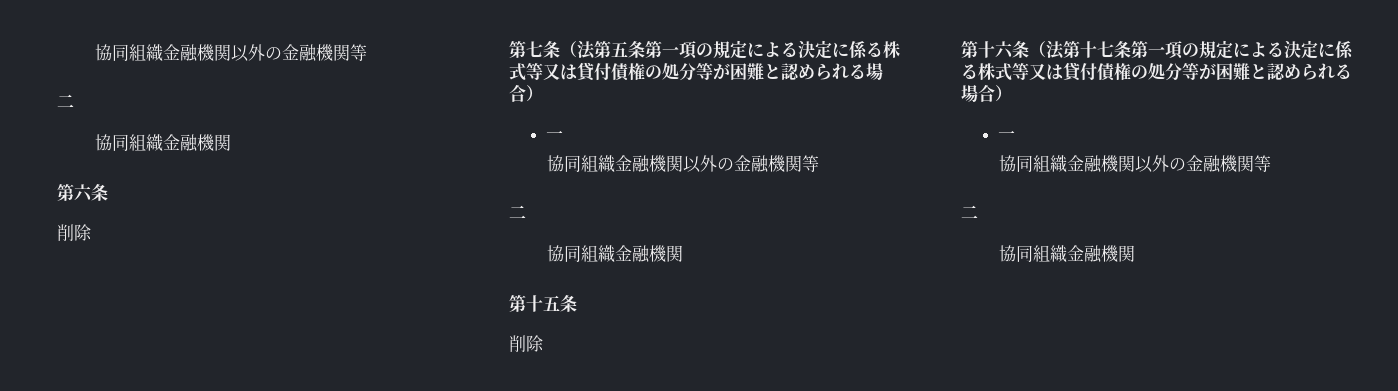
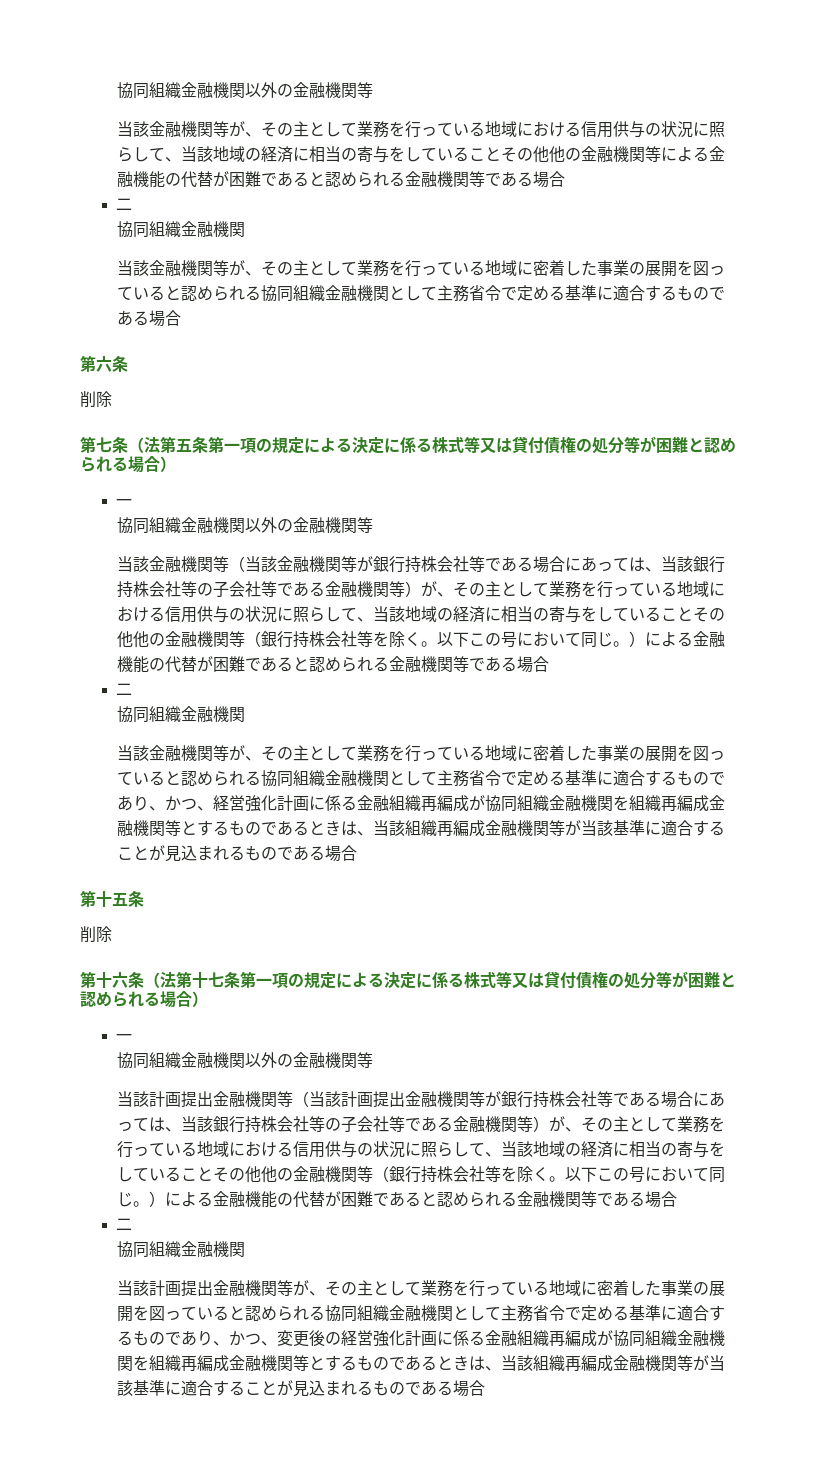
[94,44,367,62] [57,94,74,108] [94,134,231,152] 協同組織金融機関以外の金融機関等 // 二 // 協同組織金融機関 -> [116,82,373,99] [116,121,725,138] [116,146,725,163] [116,171,565,188] [115,198,132,210] [116,221,245,238] [116,260,725,277] [116,285,725,302] [116,310,181,327] 協同組織金融機関以外の金融機関等 // 当該金融機関等が、その主として業務を行っている地域における信用供与の状況に照らして、当該地域の経済に相当の寄与をしていることその他他の金融機関等による金融機能の代替が困難であると認められる金融機関等である場合 // 二 // 協同組織金融機関 // 当該金融機関等が、その主として業務を行っている地域に密着した事業の展開を図っていると認められる協同組織金融機関として主務省令で定める基準に適合するものである場合
[509,205,526,219] [546,245,683,263] // 二 // 協同組織金融機関 -> [116,556,725,573] [116,581,725,598] [116,606,725,623] [116,631,725,648] [116,656,549,673] [115,683,132,695] [116,706,245,723] [116,745,725,762] [116,770,725,787] [116,795,725,812] [116,820,725,837] [116,845,357,862] // 当該金融機関等（当該金融機関等が銀行持株会社等である場合にあっては、当該銀行持株会社等の子会社等である金融機関等）が、その主として業務を行っている地域における信用供与の状況に照らして、当該地域の経済に相当の寄与をしていることその他他の金融機関等（銀行持株会社等を除く。以下この号において同じ。）による金融機能の代替が困難であると認められる金融機関等である場合 // 二 // 協同組織金融機関 // 当該金融機関等が、その主として業務を行っている地域に密着した事業の展開を図っていると認められる協同組織金融機関として主務省令で定める基準に適合するものであり、かつ、経営強化計画に係る金融組織再編成が協同組織金融機関を組織再編成金融機関等とするものであるときは、当該組織再編成金融機関等が当該基準に適合することが見込まれるものである場合
[961,205,978,219] [998,245,1135,263] // 二 // 協同組織金融機関 -> [116,1091,725,1108] [116,1116,725,1133] [116,1141,725,1158] [116,1166,725,1183] [116,1191,677,1208] [115,1218,132,1230] [116,1241,245,1258] [116,1280,725,1297] [116,1305,725,1322] [116,1330,725,1347] [116,1355,725,1372] [116,1380,485,1397] // 当該計画提出金融機関等（当該計画提出金融機関等が銀行持株会社等である場合にあっては、当該銀行持株会社等の子会社等である金融機関等）が、その主として業務を行っている地域における信用供与の状況に照らして、当該地域の経済に相当の寄与をしていることその他他の金融機関等（銀行持株会社等を除く。以下この号において同じ。）による金融機能の代替が困難であると認められる金融機関等である場合 // 二 // 協同組織金融機関 // 当該計画提出金融機関等が、その主として業務を行っている地域に密着した事業の展開を図っていると認められる協同組織金融機関として主務省令で定める基準に適合するものであり、かつ、変更後の経営強化計画に係る金融組織再編成が協同組織金融機関を組織再編成金融機関等とするものであるときは、当該組織再編成金融機関等が当該基準に適合することが見込まれるものである場合

